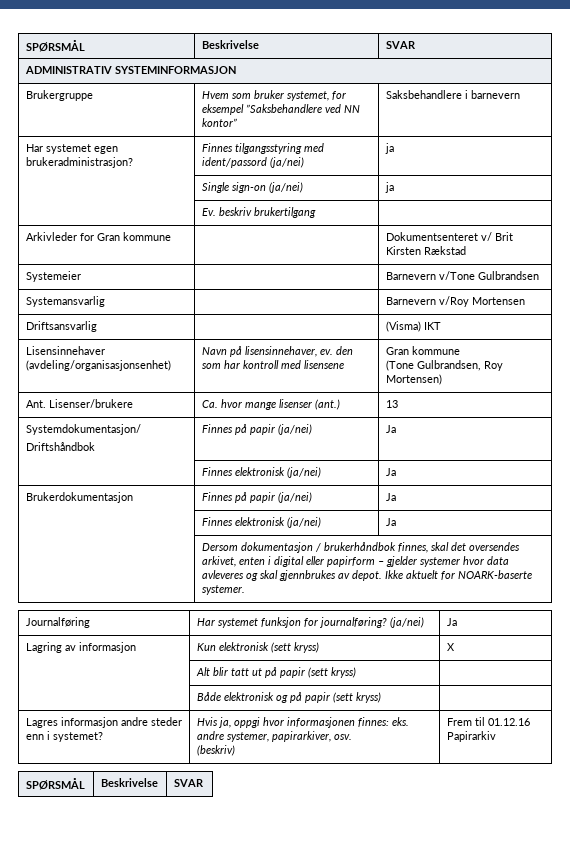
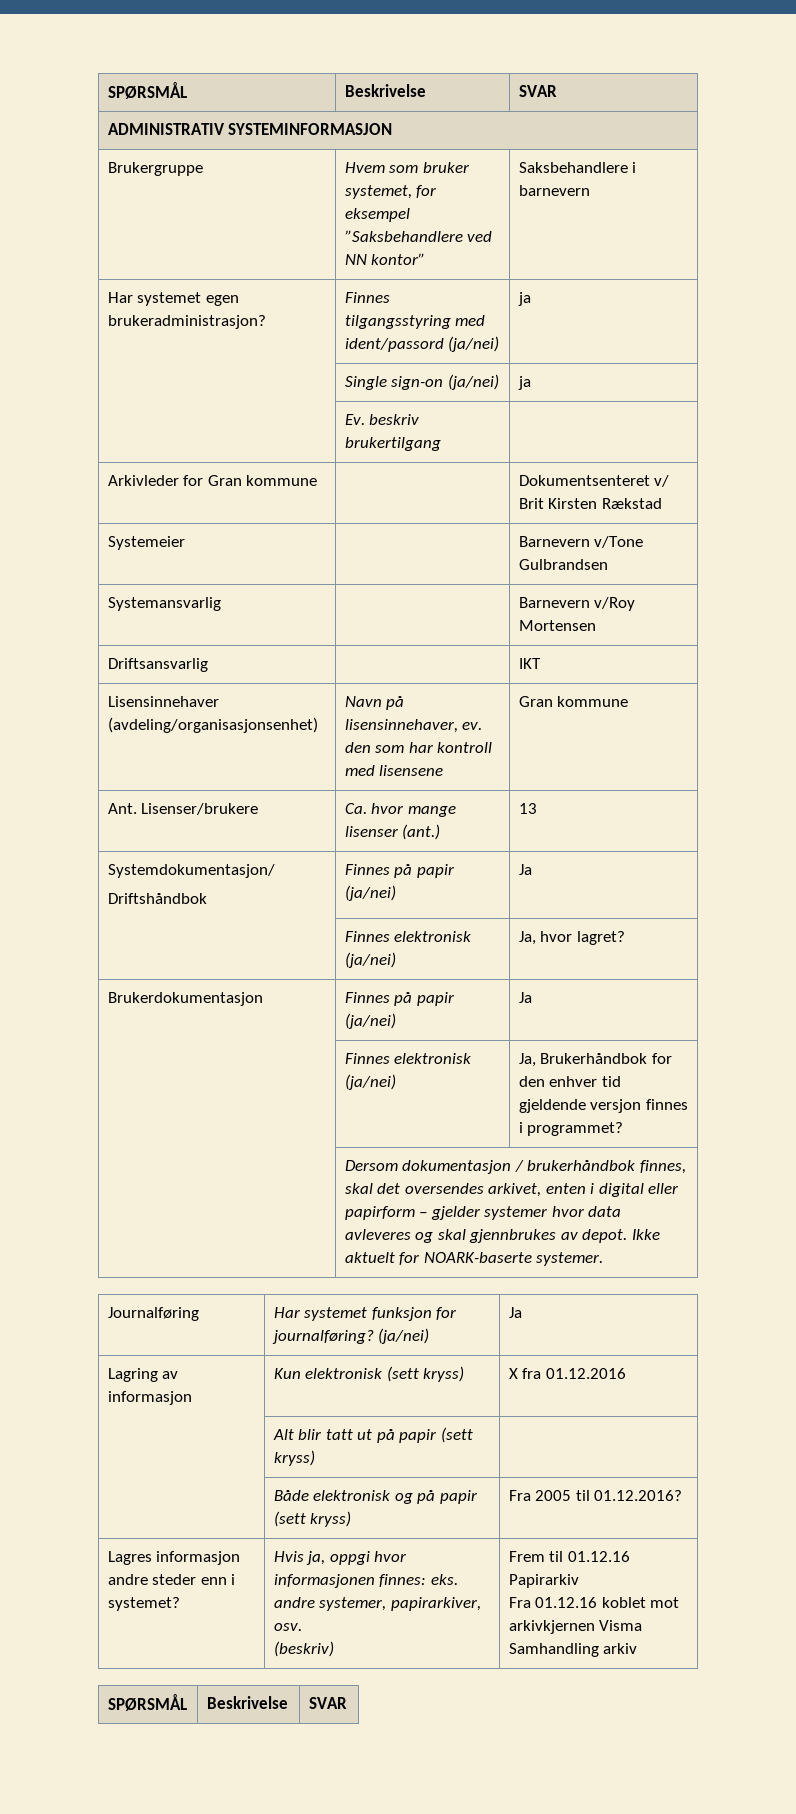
[385,321,421,332] (Visma) -> (208, 665) none
[385,360,503,371] [385,374,442,385] // (Tone Gulbrandsen, Roy Mortensen) -> (629, 701) none
[385,468,396,476] Ja -> [518,931,625,945] Ja, hvor lagret?
[385,518,396,526] Ja -> [518,1053,672,1067] [518,1076,621,1087] [518,1099,688,1113] [518,1122,624,1136] Ja, Brukerhåndbok for den enhver tid gjeldende versjon finnes i programmet?
(455, 647) none -> [522,1368,626,1379] fra 01.12.2016
(381, 697) none -> [508,1490,683,1501] Fra 2005 til 01.12.2016?
(496, 736) none -> [508,1597,680,1608] [508,1620,643,1634] [508,1643,638,1657] // Fra 01.12.16 koblet mot arkivkjernen Visma Samhandling arkiv

